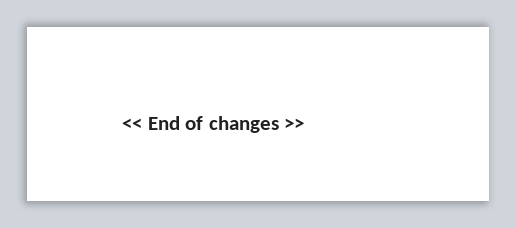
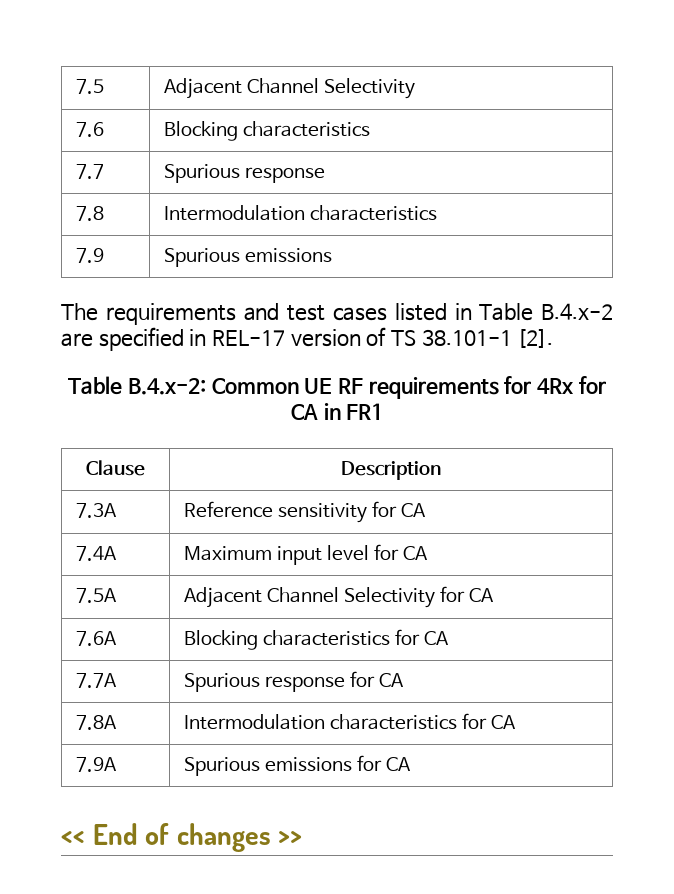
(122, 124) none -> [75,79,104,94] [163,78,416,99] [75,122,104,137] [163,121,370,141] [75,164,104,179] [163,164,325,183] [75,206,104,221] [163,205,437,221] [75,248,104,263] [163,248,332,267] [61,303,613,325] [61,327,554,351] [68,376,606,399] [290,403,384,420] [86,460,145,476] [340,461,441,480] [75,503,117,518] [183,501,427,523] [75,546,117,561] [183,544,429,565] [75,588,117,603] [183,586,495,608] [75,631,117,646] [183,629,450,650] [75,673,117,688] [183,671,405,692] [75,715,117,730] [183,713,517,730] [75,757,117,772] [183,755,412,776] 7.5 | Adjacent Channel Selectivity // 7.6 | Blocking characteristics // 7.7 | Spurious response // 7.8 | Intermodulation characteristics // 7.9 | Spurious emissions // The requirements and test cases listed in Table B.4.x-2 are specified in REL-17 version of TS 38.101-1 [2]. // Table B.4.x-2: Common UE RF requirements for 4Rx for CA in FR1 // Clause | Description // 7.3A | Reference sensitivity for CA // 7.4A | Maximum input level for CA // 7.5A | Adjacent Channel Selectivity for CA // 7.6A | Blocking characteristics for CA // 7.7A | Spurious response for CA // 7.8A | Intermodulation characteristics for CA // 7.9A | Spurious emissions for CA //

